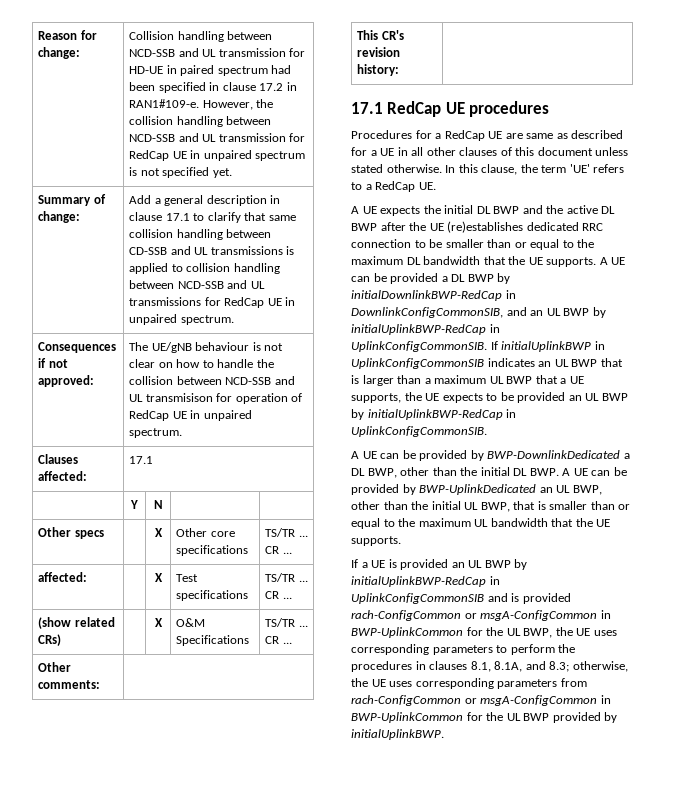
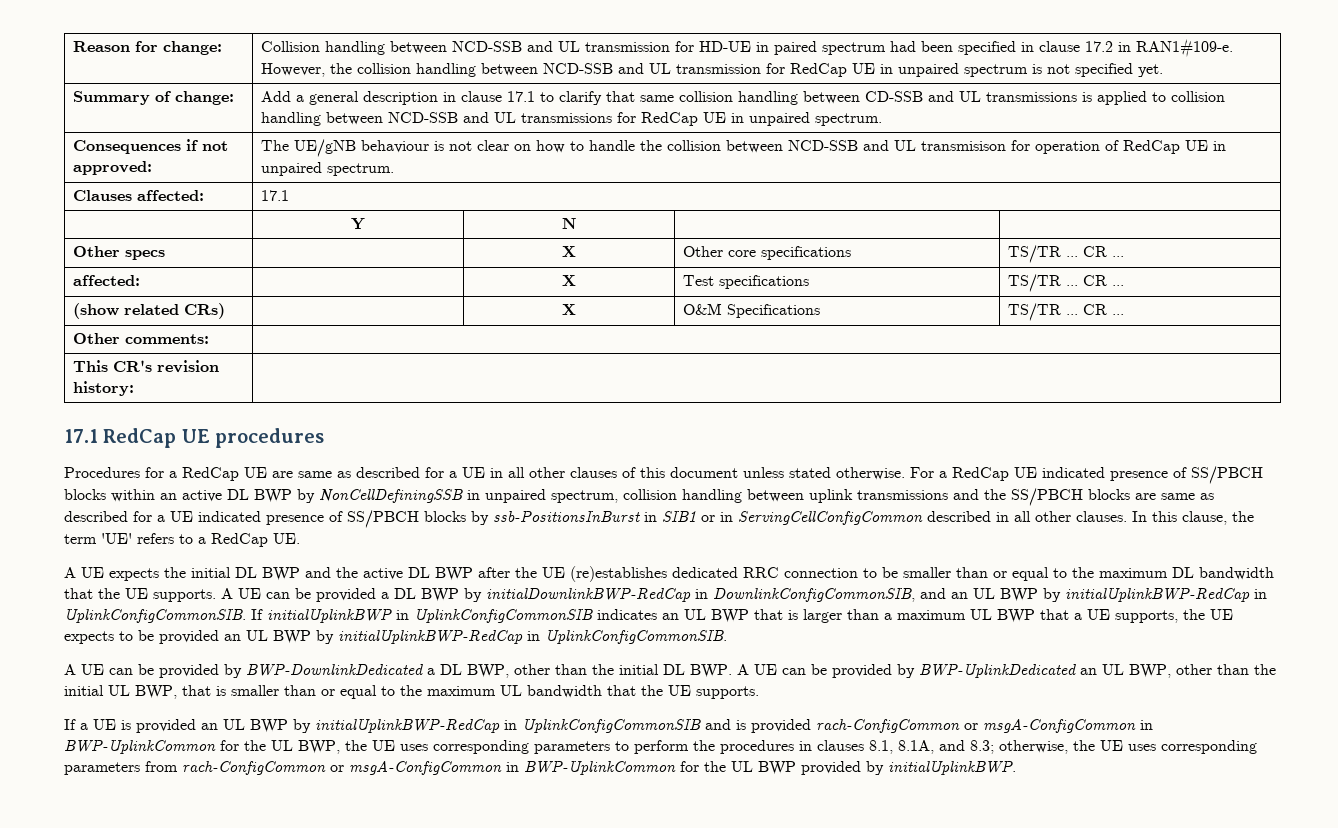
(442, 168) none -> [910,466,1263,484] [64,488,1214,506] [64,510,1127,528] For a RedCap UE indicated presence of SS/PBCH blocks within an active DL BWP by NonCellDefiningSSB in unpaired spectrum, collision handling between uplink transmissions and the SS/PBCH blocks are same as described for a UE indicated presence of SS/PBCH blocks by ssb-PositionsInBurst in SIB1 or in ServingCellConfigCommon described in all other clauses.

